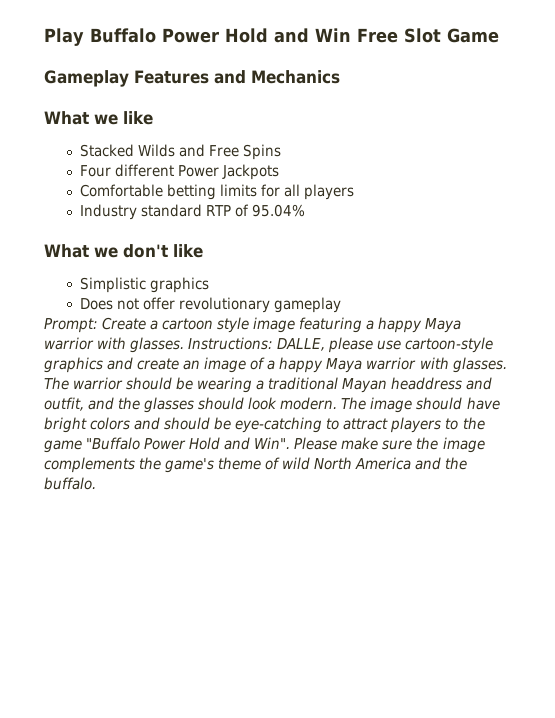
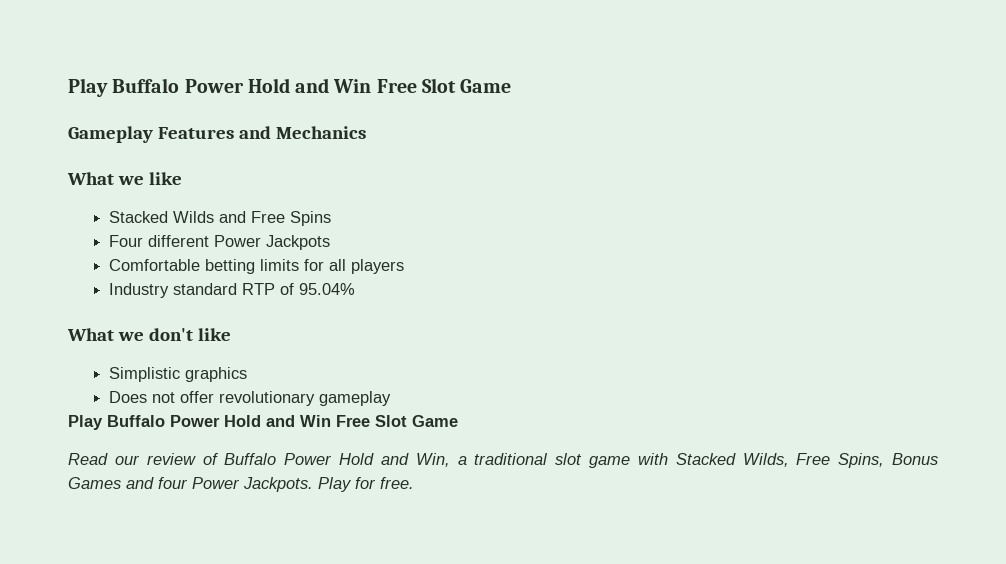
[44,317,462,333] [44,337,494,353] [44,357,507,373] [44,377,493,393] [44,397,500,413] [44,417,485,433] [44,437,485,453] [44,457,468,473] [44,477,96,490] Prompt: Create a cartoon style image featuring a happy Maya warrior with glasses. Instructions: DALLE, please use cartoon-style graphics and create an image of a happy Maya warrior with glasses. The warrior should be wearing a traditional Mayan headdress and outfit, and the glasses should look modern. The image should have bright colors and should be eye-catching to attract players to the game "Buffalo Power Hold and Win". Please make sure the image complements the game's theme of wild North America and the buffalo. -> [68,415,458,430] [68,453,939,468] [68,477,414,492] Play Buffalo Power Hold and Win Free Slot Game // Read our review of Buffalo Power Hold and Win, a traditional slot game with Stacked Wilds, Free Spins, Bonus Games and four Power Jackpots. Play for free.

